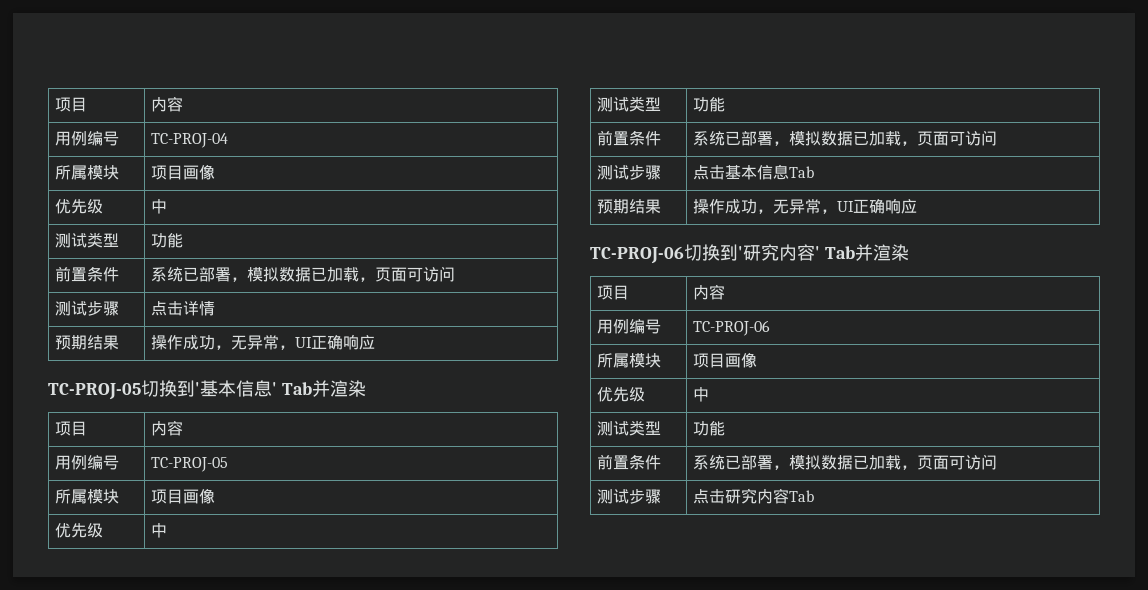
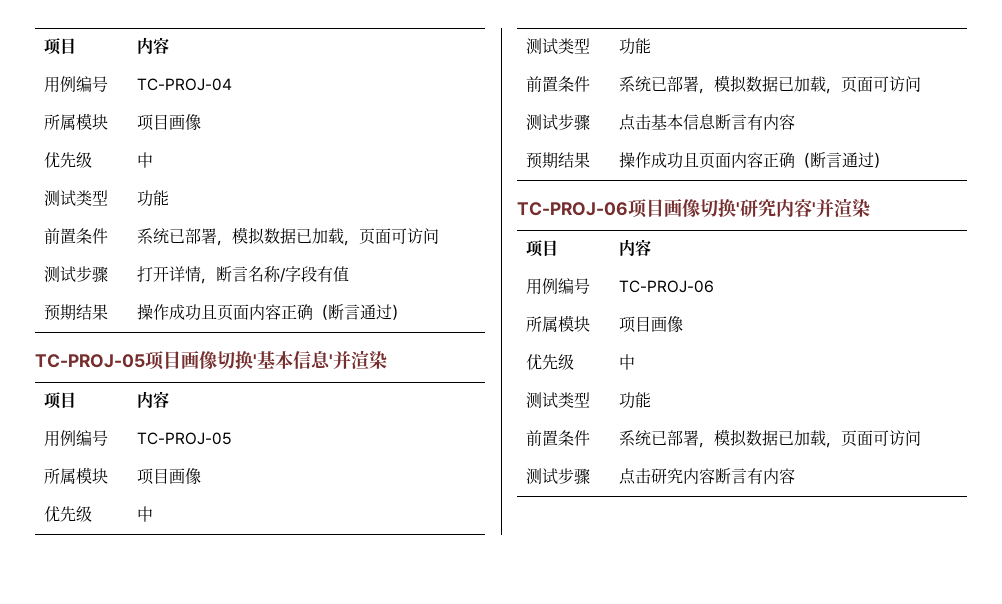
[151,301,184,316] 点击 -> [137,266,170,282] 打开
[55,335,120,350] [151,334,376,350] [48,380,195,400] // 预期结果 | 操作成功，无异常，UI正确响应 // TC-PROJ-05切换到 -> [201,266,350,284] [44,304,109,321] [137,304,408,321] [35,350,253,370] ，断言名称/字段有值 // 预期结果 | 操作成功且页面内容正确（断言通过） // TC-PROJ-05项目画像切换
[281,382,312,395] Tab -> (333, 360) none
[789,166,815,178] [597,199,662,214] [693,198,918,214] [590,244,738,264] Tab // 预期结果 | 操作成功，无异常，UI正确响应 // TC-PROJ-06切换到 -> [715,114,796,130] [526,152,591,169] [619,152,890,169] [517,198,736,218] 断言有内容 // 预期结果 | 操作成功且页面内容正确（断言通过） // TC-PROJ-06项目画像切换
[824,246,855,259] Tab -> (816, 208) none
[789,490,815,502] Tab -> [715,468,796,484] 断言有内容

